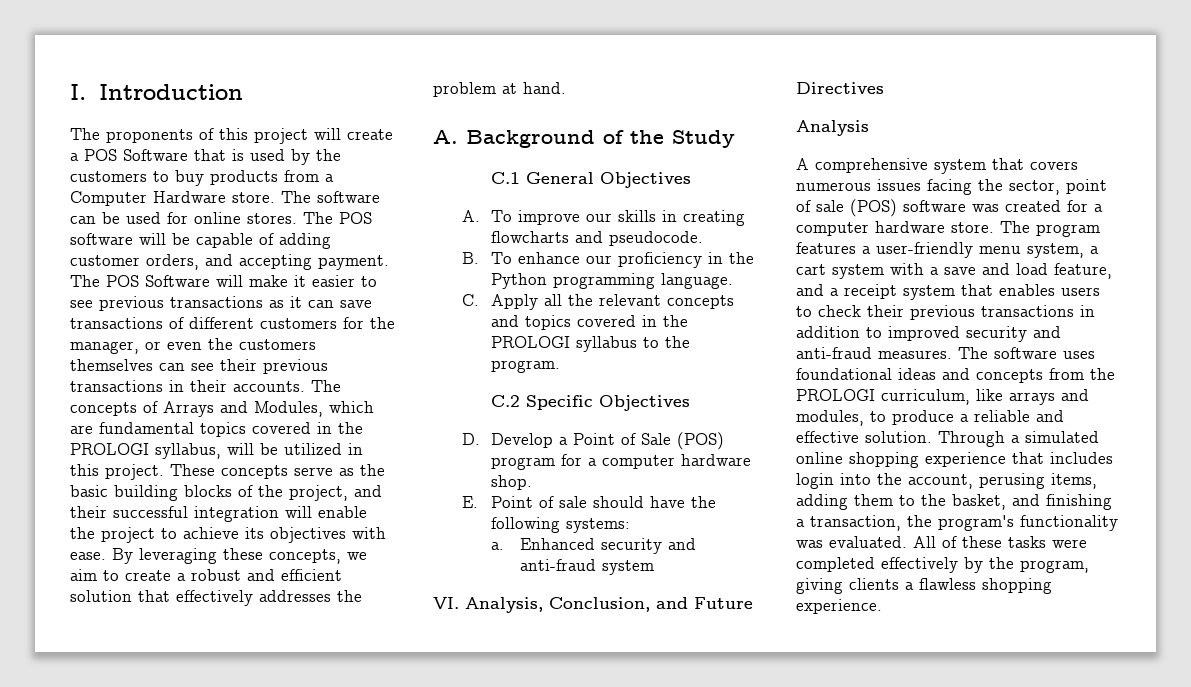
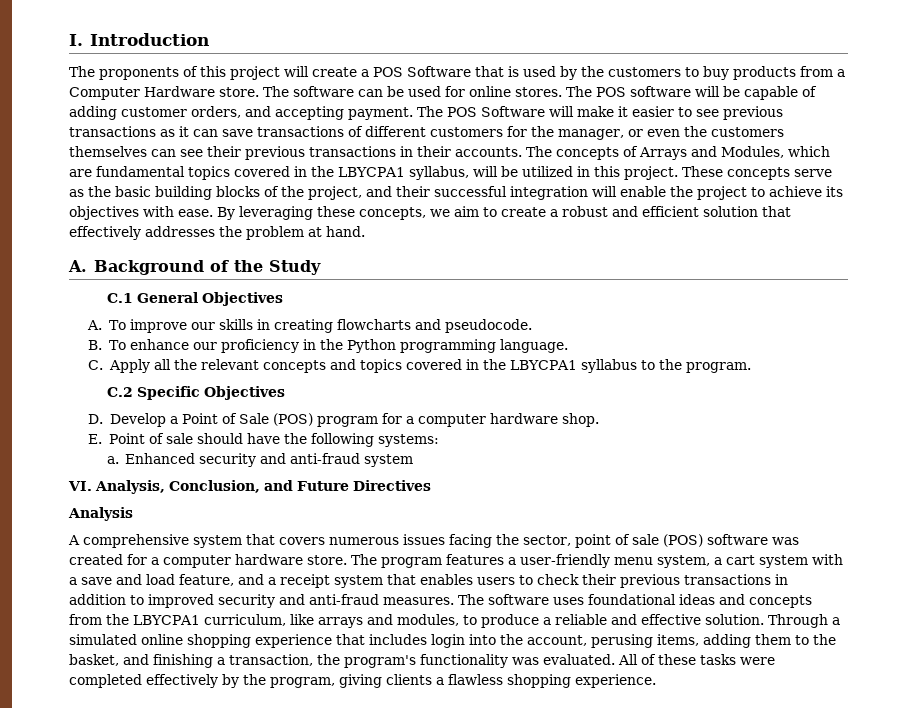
[70,443,149,455] PROLOGI -> [338,167,405,177] LBYCPA1
[490,336,570,348] PROLOGI -> [509,360,577,370] LBYCPA1
[796,389,875,401] PROLOGI -> [133,615,200,625] LBYCPA1

